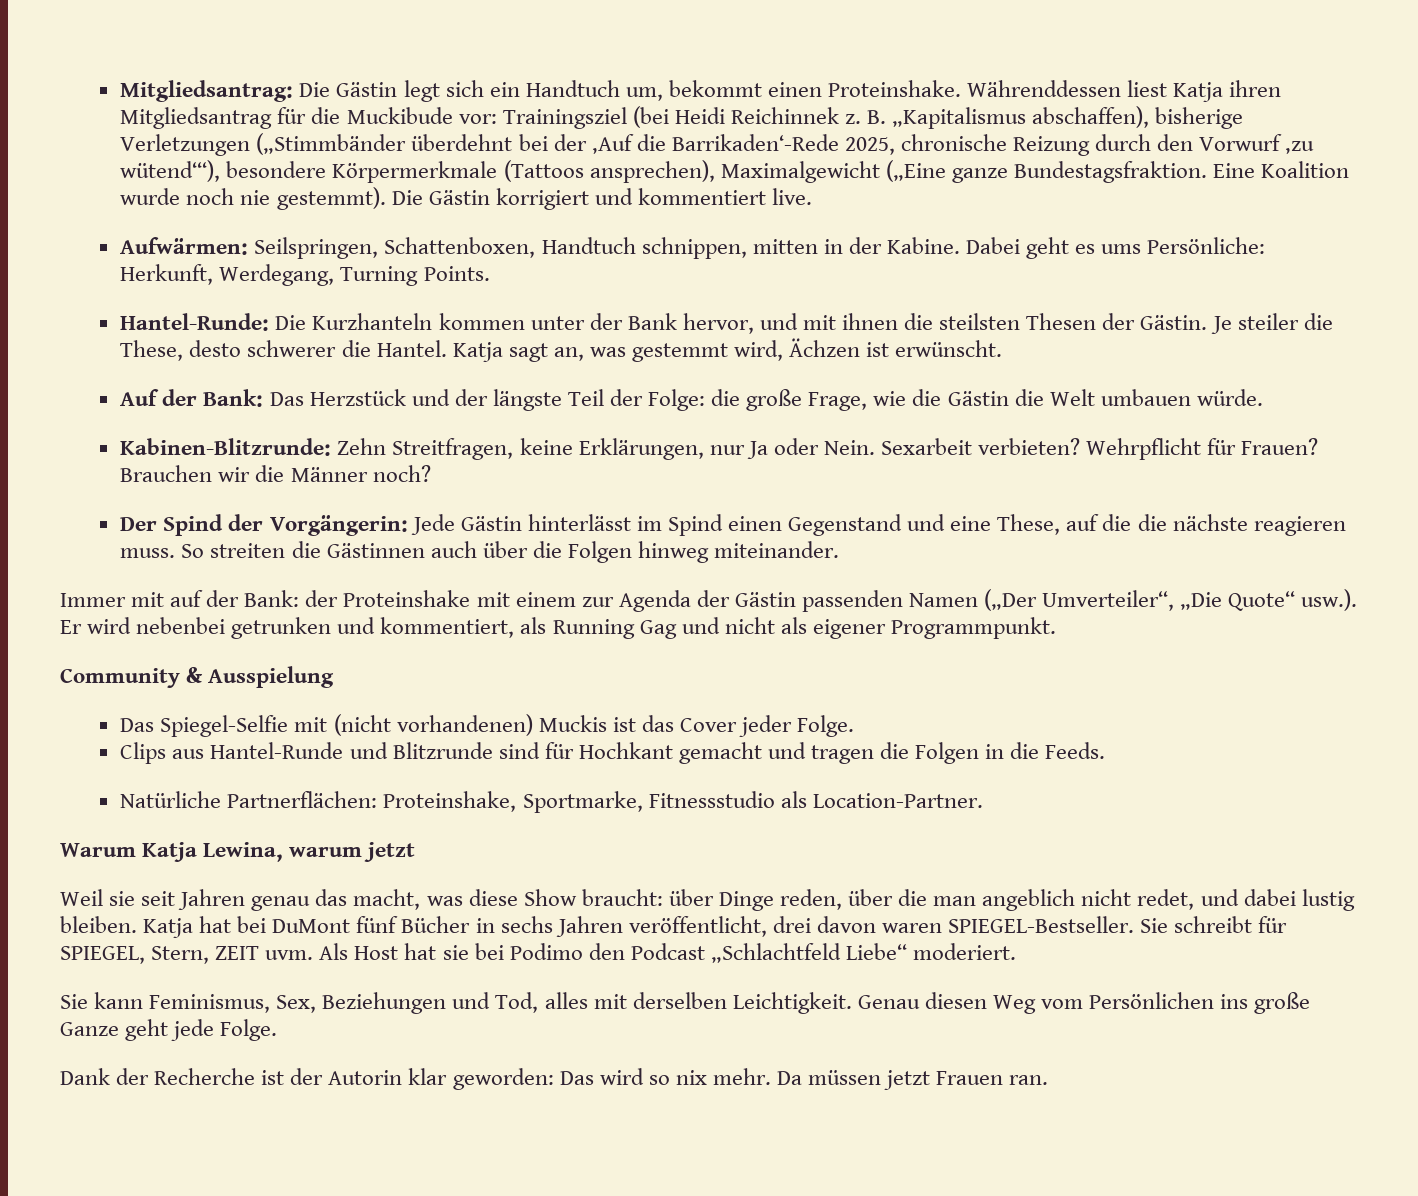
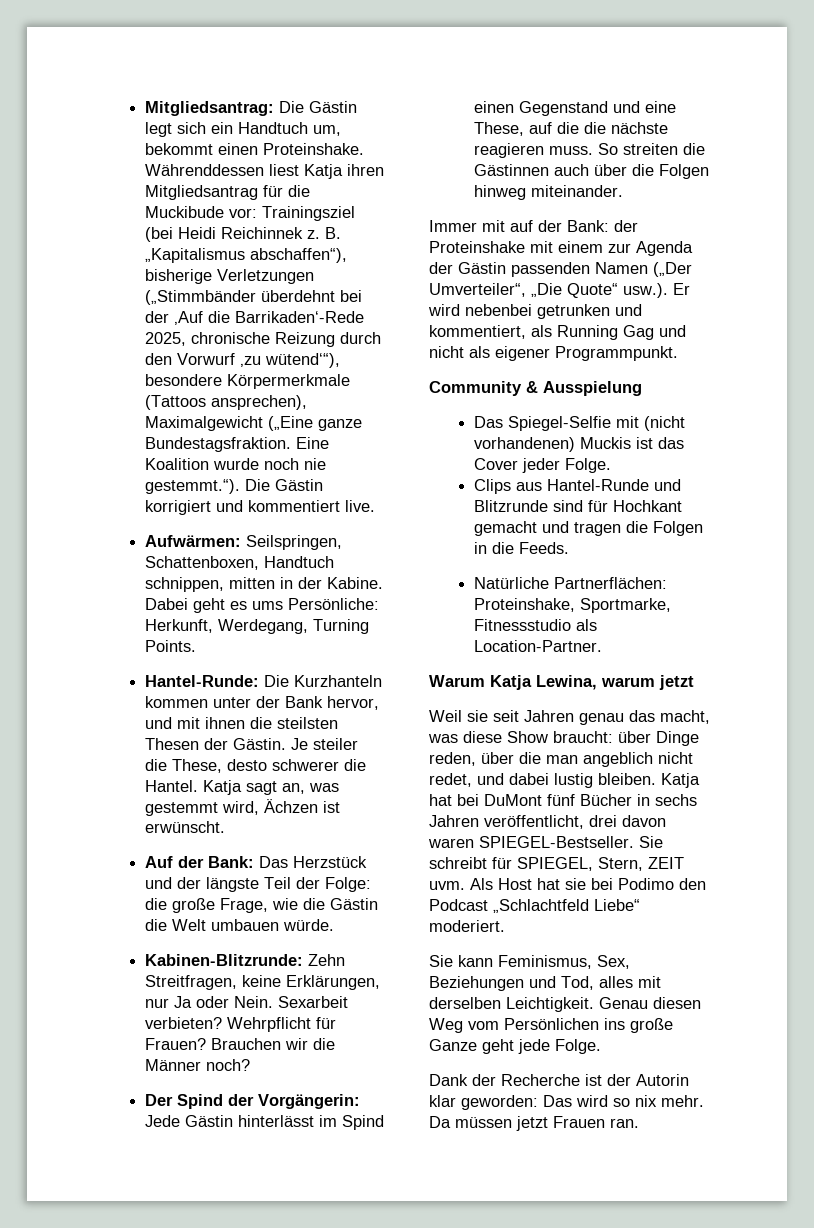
[1032,106,1150,128] abschaffen), -> [250,248,348,263] abschaffen“),
[276,187,386,210] gestemmt). -> [145,479,241,494] gestemmt.“).

